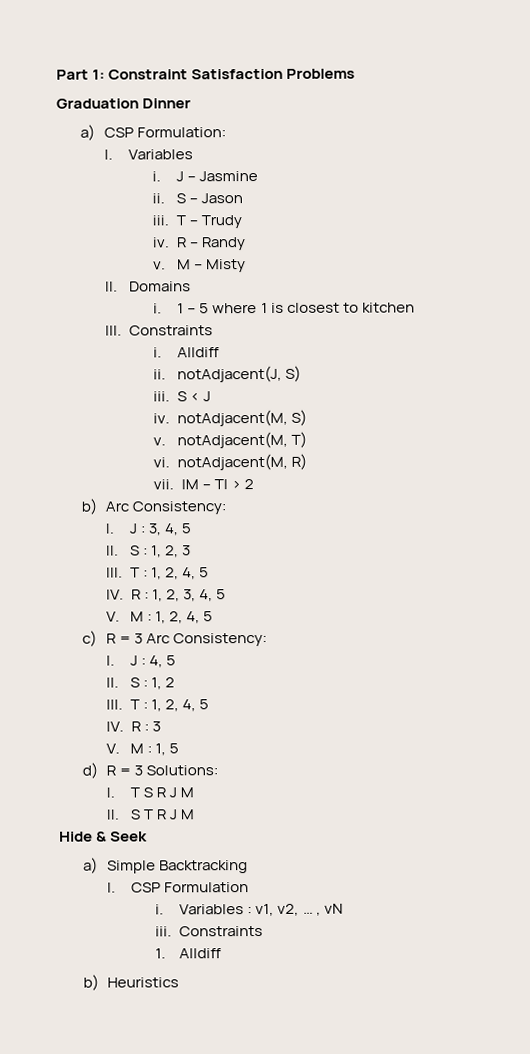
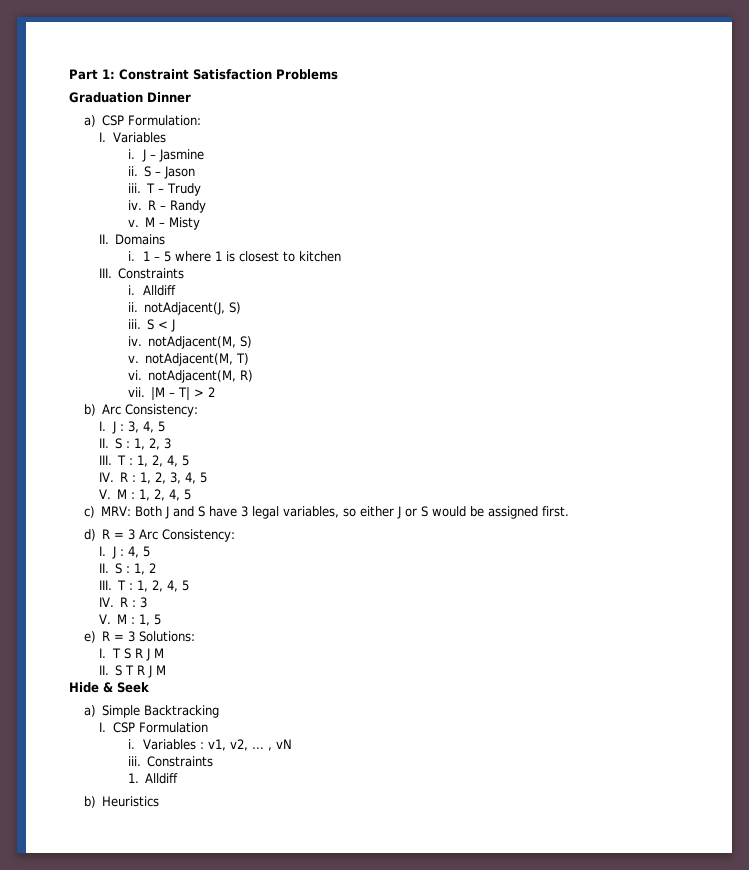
(98, 638) none -> [101,506,570,519] [83,529,96,541] MRV: Both J and S have 3 legal variables, so either J or S would be assigned first. // d)
[82,762,99,779] d) -> [83,631,96,643] e)

